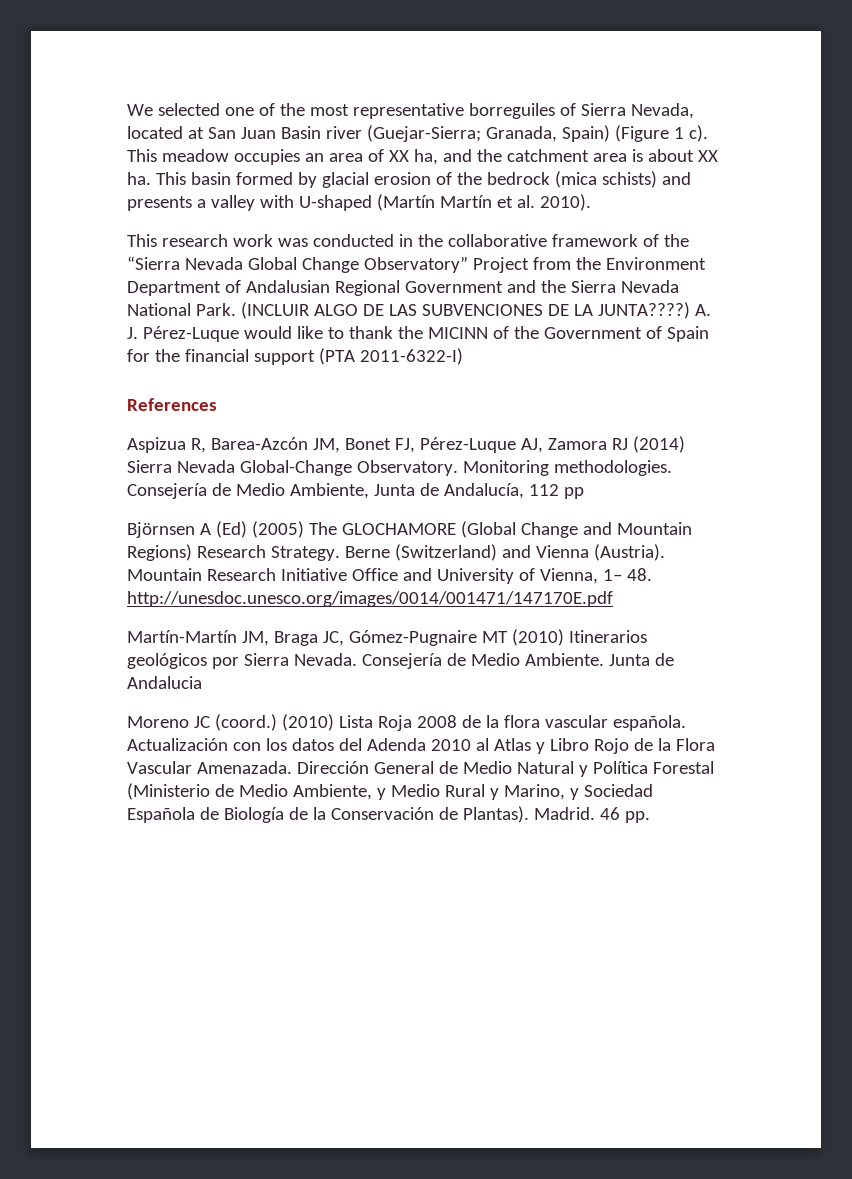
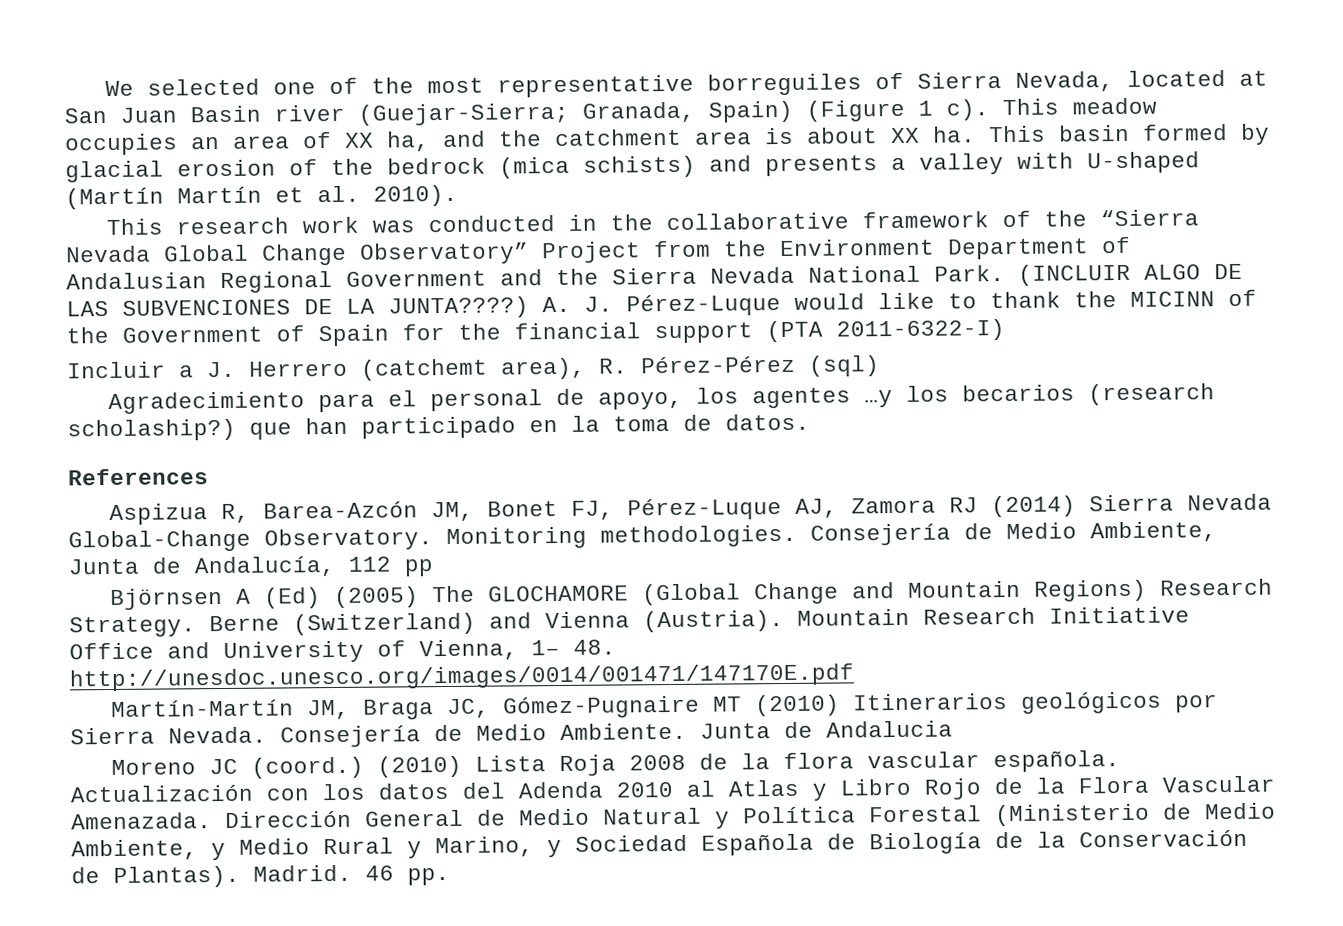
(463, 356) none -> [67,355,880,381] [108,383,1216,415] [67,413,810,442] // Incluir a J. Herrero (catchemt area), R. Pérez-Pérez (sql) // Agradecimiento para el personal de apoyo, los agentes …y los becarios (research scholaship?) que han participado en la toma de datos.

